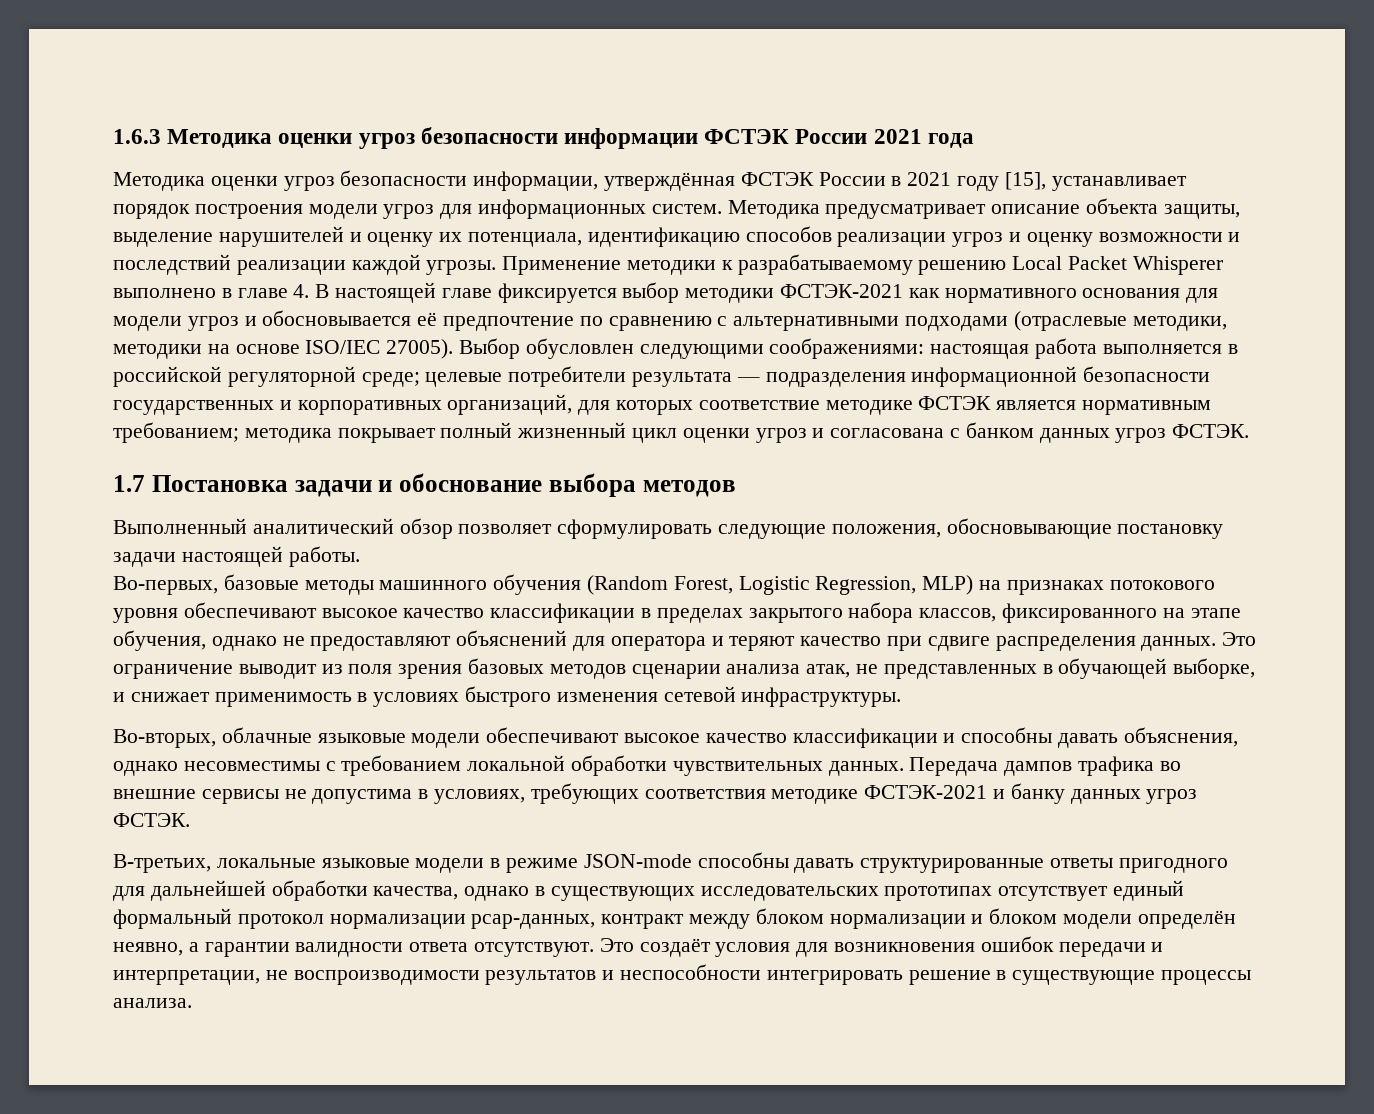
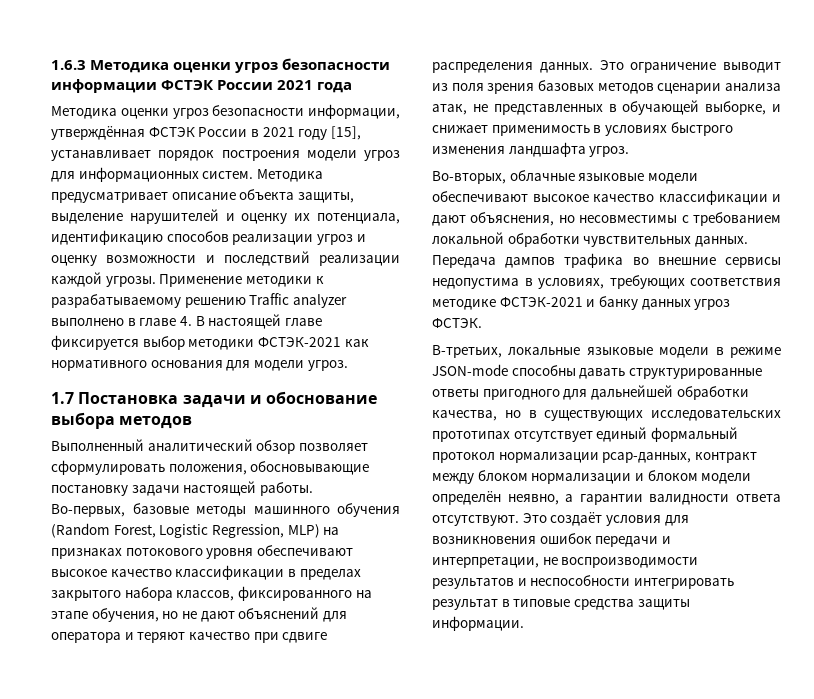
[1012,256,1223,275] Local Packet Whisperer -> [249,293,347,308] Traffic analyzer
[187,310,1227,331] [113,338,1238,359] [113,366,1211,387] [113,394,1212,415] [113,422,1250,443] угроз и обосновывается её предпочтение по сравнению с альтернативными подходами (отраслевые методики, методики на основе ISO/IEC 27005). Выбор обусловлен следующими соображениями: настоящая работа выполняется в российской регуляторной среде; целевые потребители результата — подразделения информационной безопасности государственных и корпоративных организаций, для которых соответствие методике ФСТЭК является нормативным требованием; методика покрывает полный жизненный цикл оценки угроз и согласована с банком данных угроз ФСТЭК. -> [307,360,348,371] угроз.
[718,524,827,539] следующие -> (165, 467) none
[211,636,452,651] однако не предоставляют -> [162,611,235,622] но не дают
[663,686,902,707] сетевой инфраструктуры. -> [508,142,630,157] ландшафта угроз.
[961,727,1238,748] [113,761,178,776] способны давать объяснения, однако -> [432,212,575,226] дают объяснения, но
[284,789,413,804] не допустима -> [432,278,519,289] недопустима
[464,886,530,901] однако -> [504,410,521,418] но
[908,970,1252,985] [113,998,192,1008] решение в существующие процессы анализа. -> [432,599,690,610] [432,616,524,631] результат в типовые средства защиты информации.

